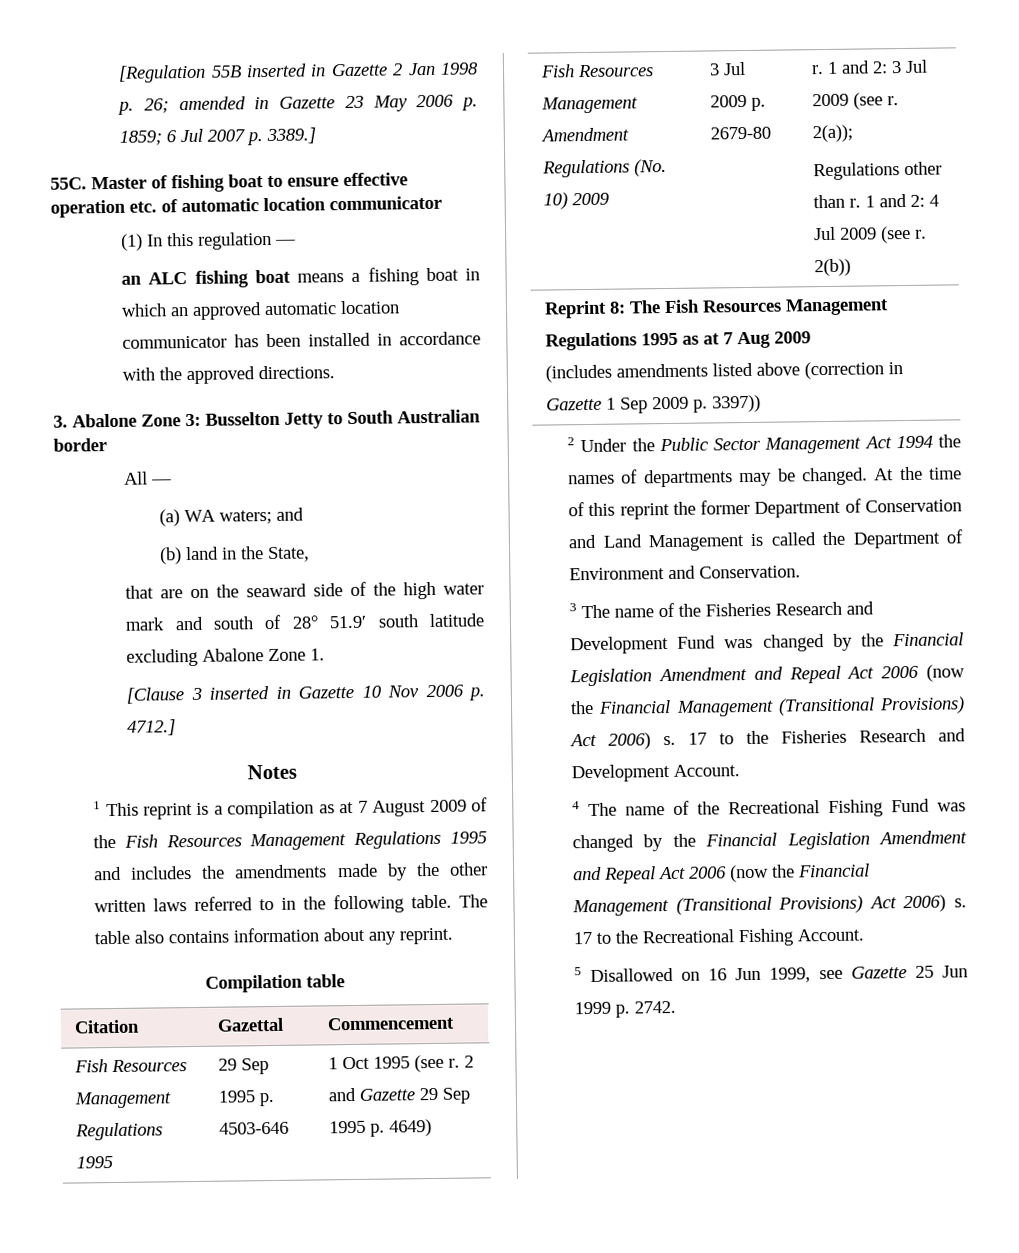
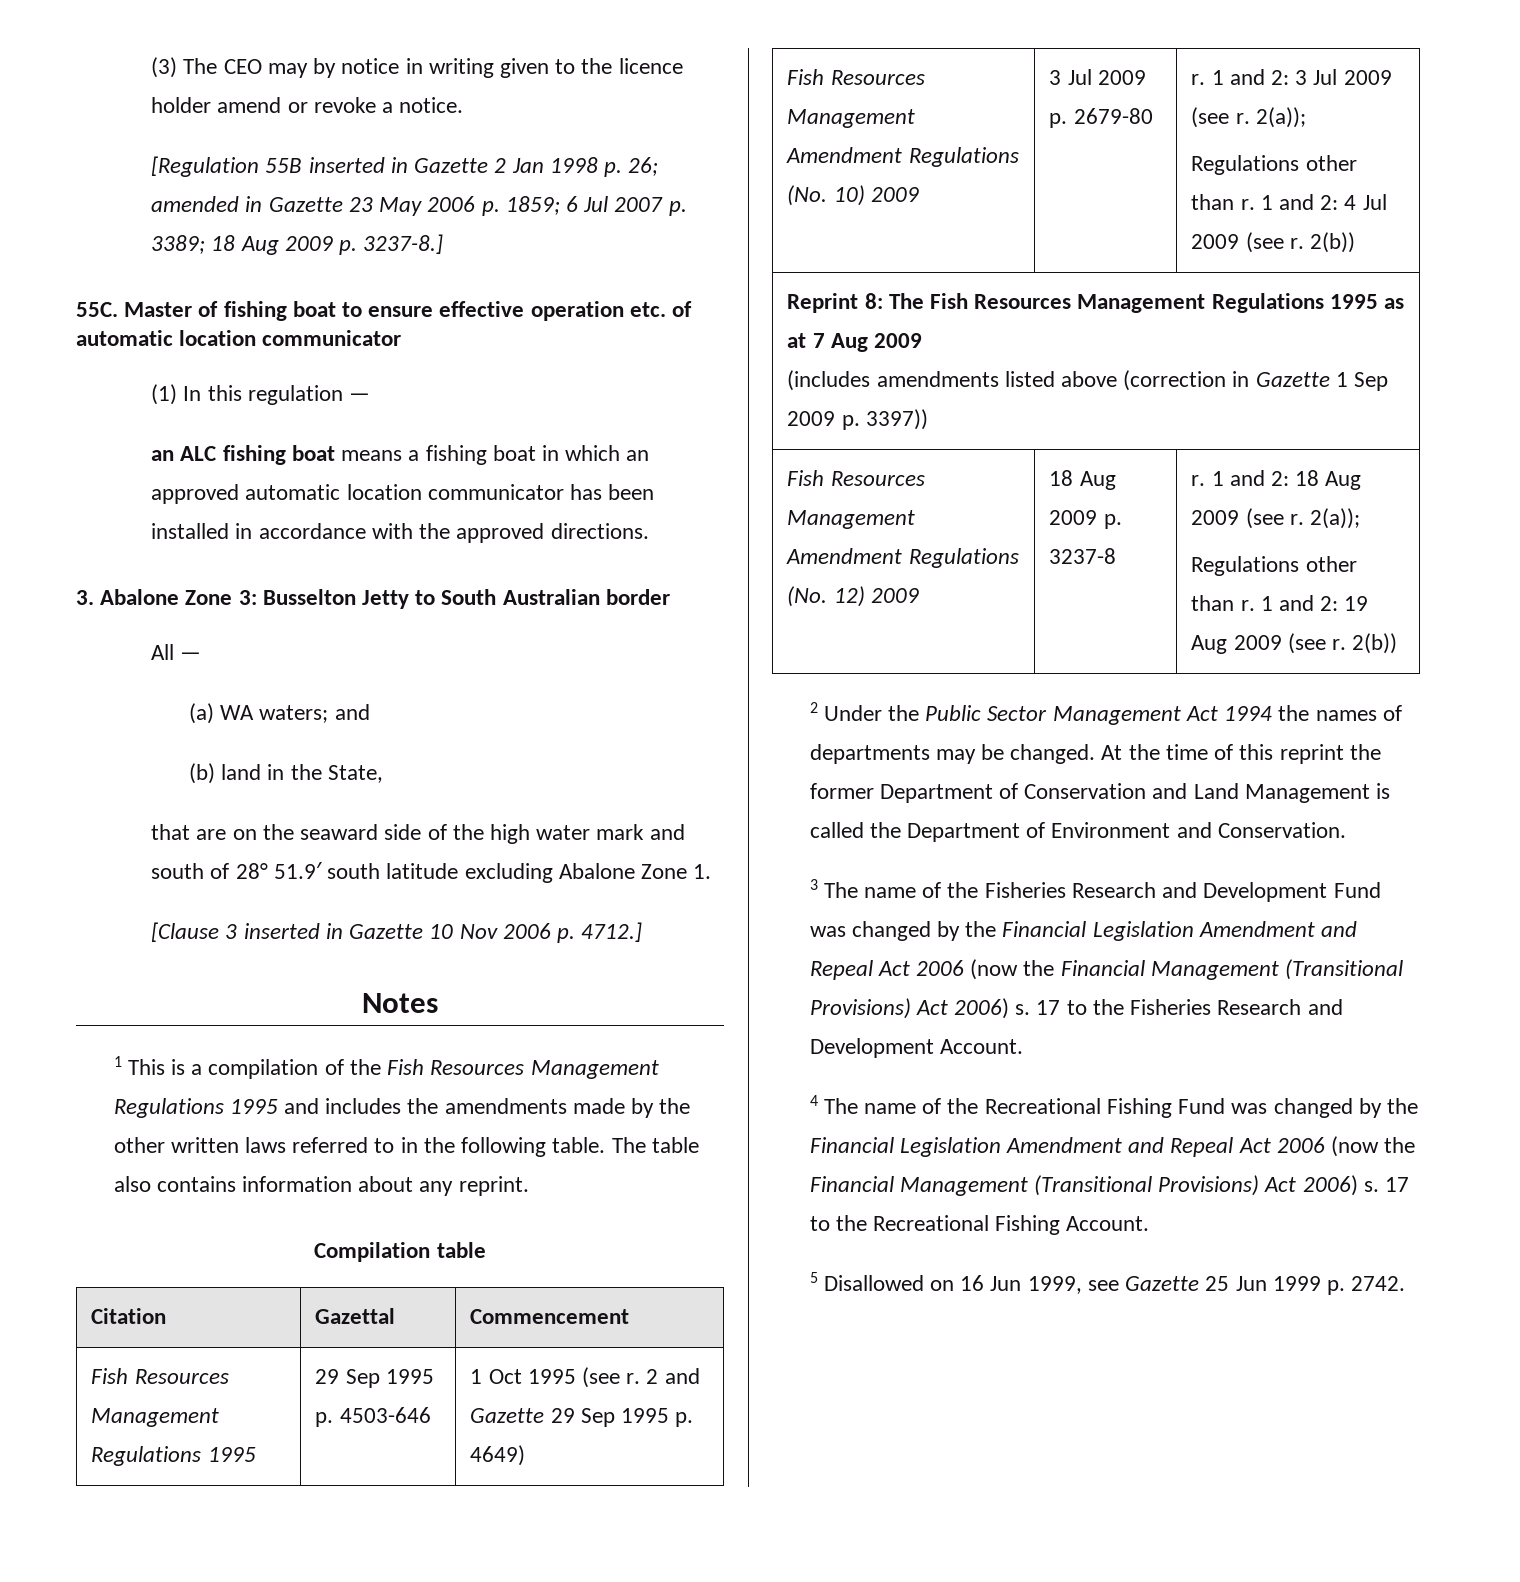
(118, 73) none -> [151,57,683,78] [151,97,464,113] (3) The CEO may by notice in writing given to the licence holder amend or revoke a notice. //
[266,127,317,145] 3389.] -> [151,234,444,255] 3389; 18 Aug 2009 p. 3237-8.]
[142,803,193,820] reprint -> (165, 1067) none
[318,799,467,817] as at 7 August 2009 -> (319, 1069) none
(762, 403) none -> [787,470,925,486] [787,510,916,529] [786,548,1019,568] [787,586,919,607] [1049,470,1116,490] [1049,510,1122,529] [1049,548,1117,564] [1191,470,1362,490] [1191,508,1360,529] [1191,556,1357,576] [1191,595,1369,611] [1191,633,1398,654] // Fish Resources Management Amendment Regulations (No. 12) 2009 | 18 Aug 2009 p. 3237-8 | r. 1 and 2: 18 Aug 2009 (see r. 2(a)); // Regulations other than r. 1 and 2: 19 Aug 2009 (see r. 2(b))

